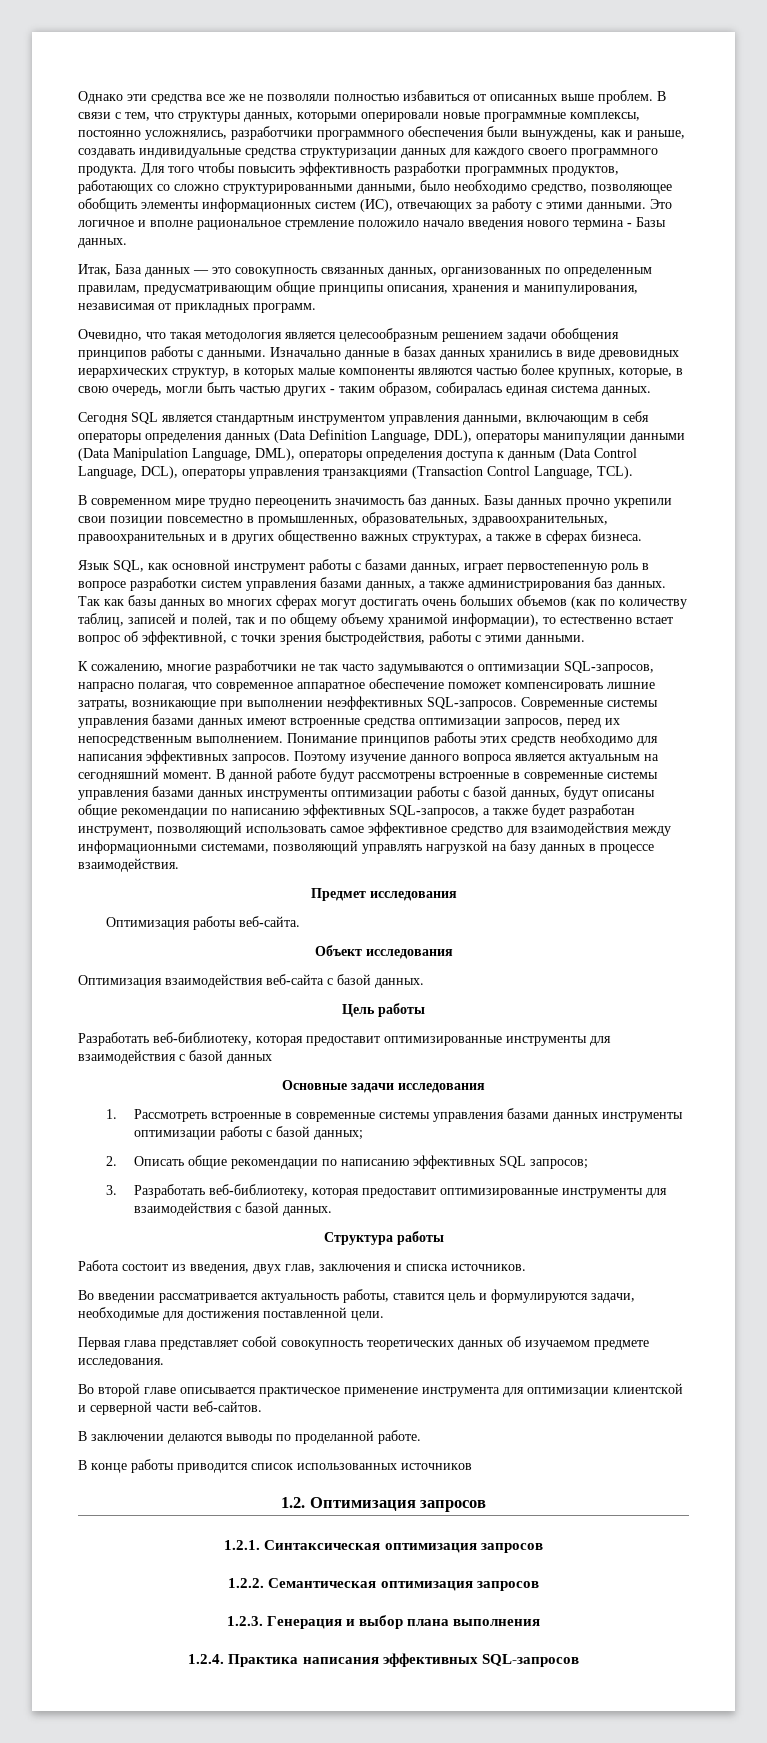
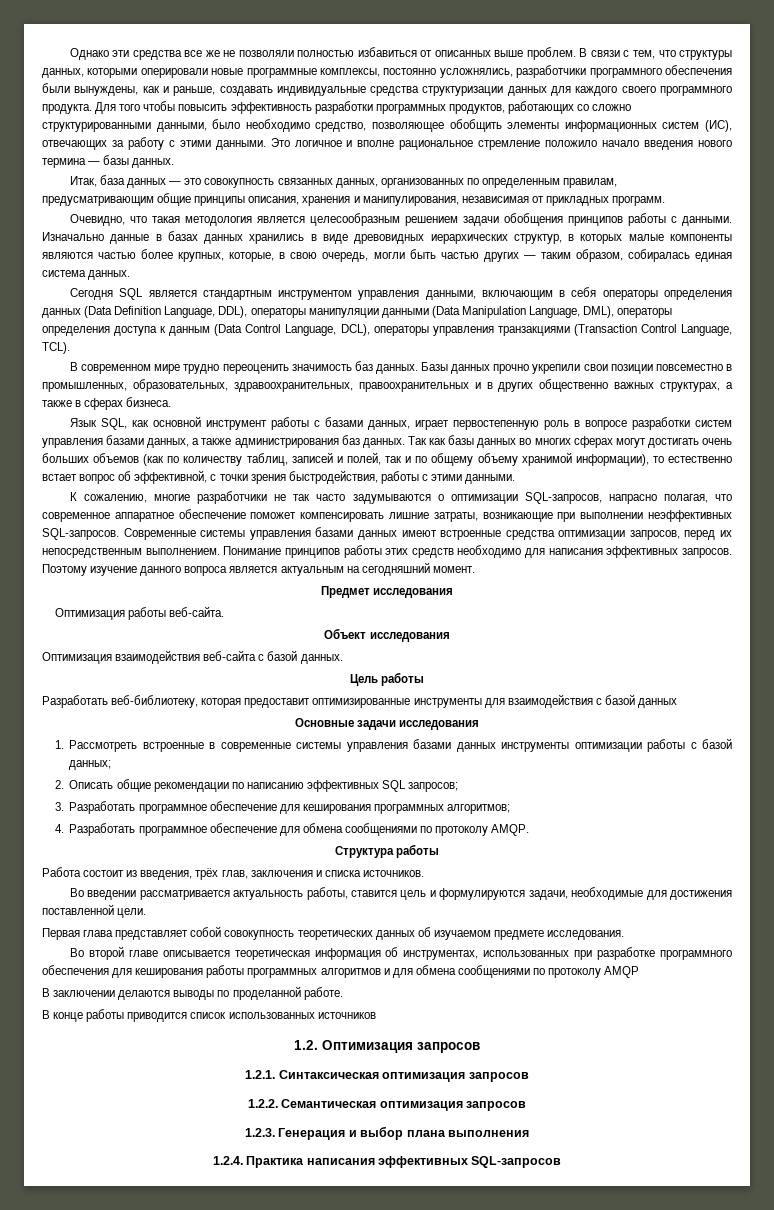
[627,217,666,227] - Базы -> [88,155,130,165] — базы
[115,264,142,274] База -> [100,175,126,185] база
[330,389,335,393] - -> [523,255,536,259] —
[216,768,658,782] [78,786,655,800] [78,804,635,818] [78,822,671,836] [78,840,654,854] [78,858,179,872] В данной работе будут рассмотрены встроенные в современные системы управления базами данных инструменты оптимизации работы с базой данных, будут описаны общие рекомендации по написанию эффективных SQL-запросов, а также будет разработан инструмент, позволяющий использовать самое эффективное средство для взаимодействия между информационными системами, позволяющий управлять нагрузкой на базу данных в процессе взаимодействия. -> (475, 569) none
[208,1184,667,1198] [133,1202,332,1216] веб-библиотеку, которая предоставит оптимизированные инструменты для взаимодействия с базой данных. -> [138,801,511,814] [54,823,530,836] программное обеспечение для кеширования программных алгоритмов; // 4. Разработать программное обеспечение для обмена сообщениями по протоколу AMQP.
[253,1264,281,1274] двух -> [195,868,219,880] трёх
[259,1383,683,1397] [78,1401,262,1415] практическое применение инструмента для оптимизации клиентской и серверной части веб-сайтов. -> [234,947,732,960] [42,965,640,978] теоретическая информация об инструментах, использованных при разработке программного обеспечения для кеширования работы программных алгоритмов и для обмена сообщениями по протоколу AMQP

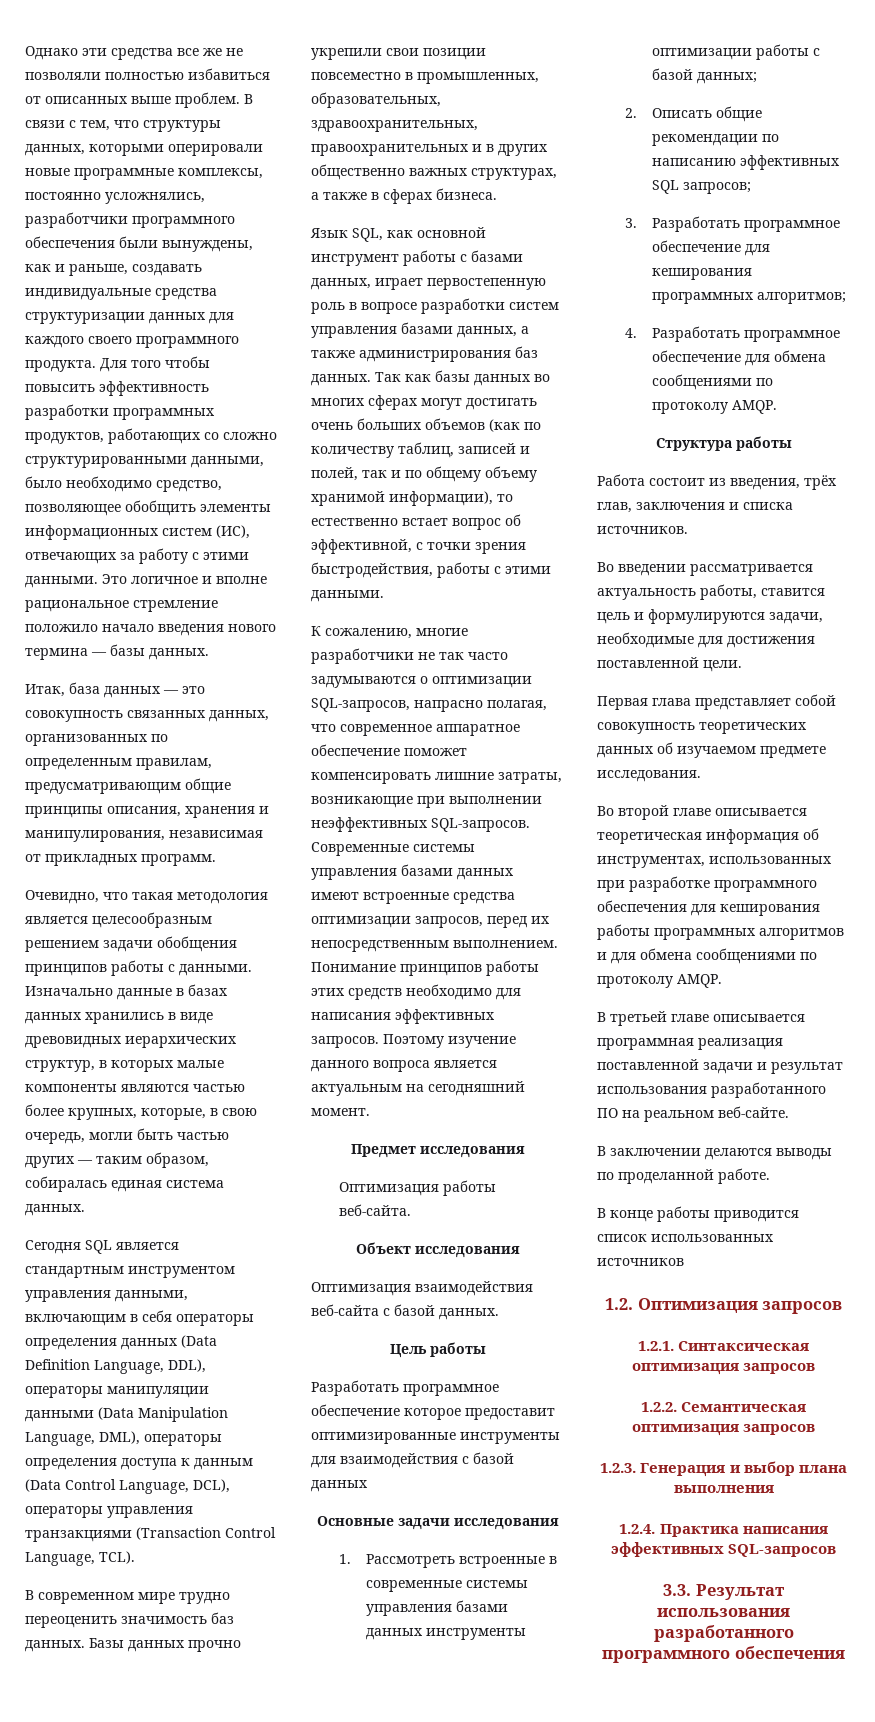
[111,695,242,708] веб-библиотеку, которая -> [403,1384,499,1396] [311,1404,461,1420] программное обеспечение которое
[604,966,640,978] AMQP -> [677,974,722,988] [597,1011,805,1026] [597,1038,783,1050] [597,1059,843,1074] [597,1082,826,1098] [597,1106,789,1122] AMQP. // В третьей главе описывается программная реализация поставленной задачи и результат использования разработанного ПО на реальном веб-сайте.
(562, 1162) none -> [663,1584,785,1600] [657,1608,790,1617] [653,1625,794,1642] [602,1646,845,1663] // 3.3. Результат использования разработанного программного обеспечения

